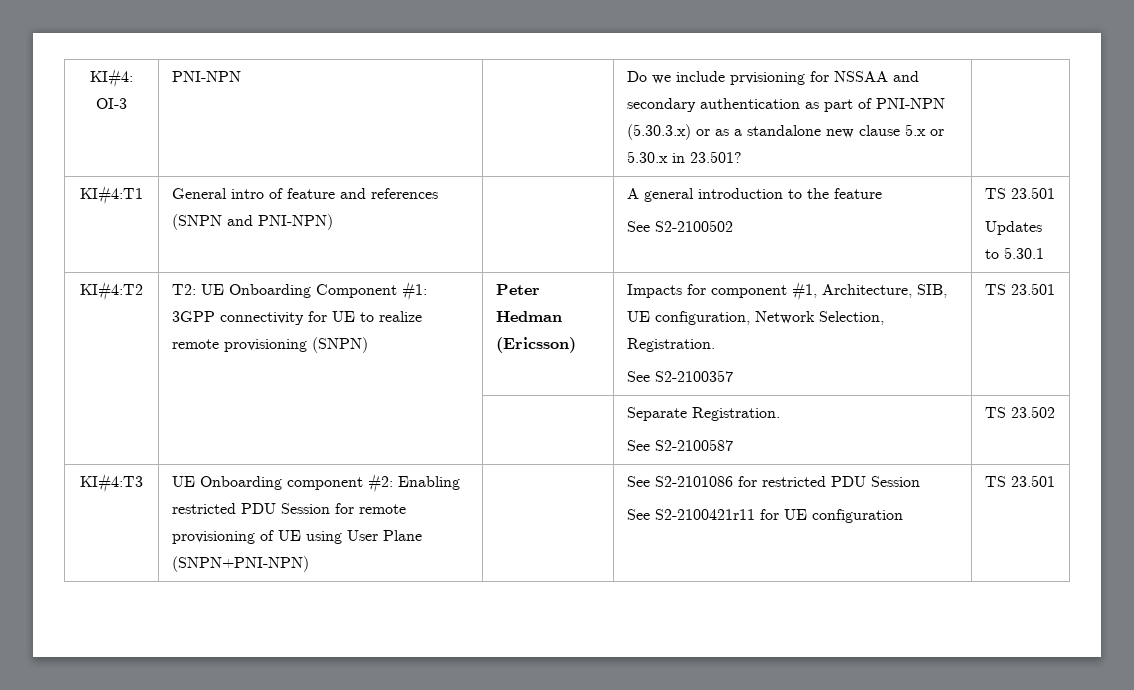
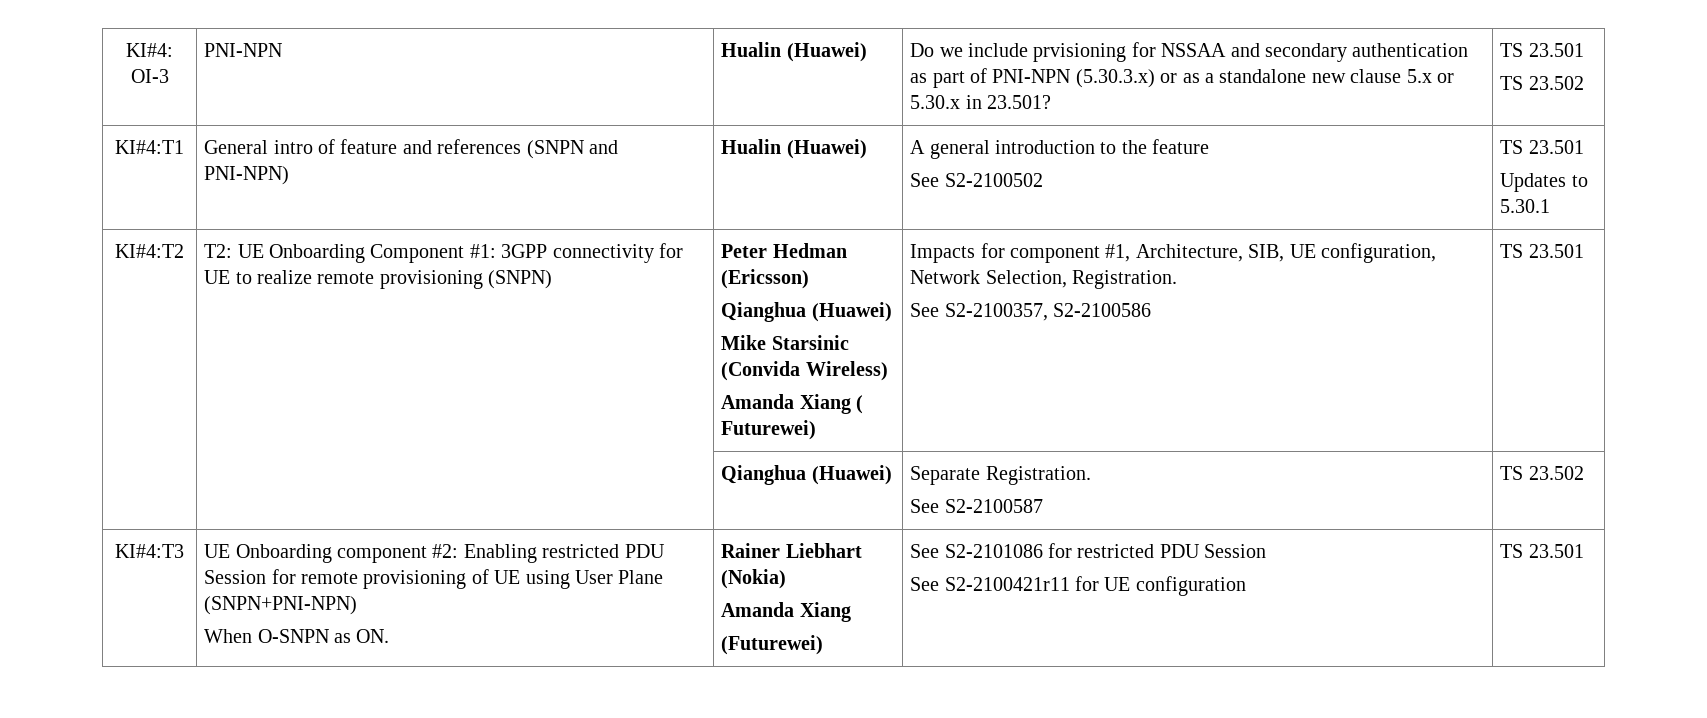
(241, 76) none -> [721,42,867,62] Hualin (Huawei)
(742, 157) none -> [1500,43,1584,57] [1500,76,1584,90] TS 23.501 // TS 23.502
(333, 222) none -> [721,139,867,159] Hualin (Huawei)
(576, 345) none -> [721,302,892,322] [721,335,849,350] [721,361,888,381] [721,394,864,414] [721,420,817,440] // Qianghua (Huawei) // Mike Starsinic (Convida Wireless) // Amanda Xiang ( Futurewei)
[654,370,733,382] S2-2100357 -> [944,303,1152,321] S2-2100357, S2-2100586
(1055, 289) none -> [721,465,892,485] Qianghua (Huawei)
(309, 564) | -> [204,629,390,643] [721,543,862,558] [721,569,787,589] [721,602,851,622] [721,635,824,655] // When O-SNPN as ON. | Rainer Liebhart (Nokia) // Amanda Xiang // (Futurewei)

